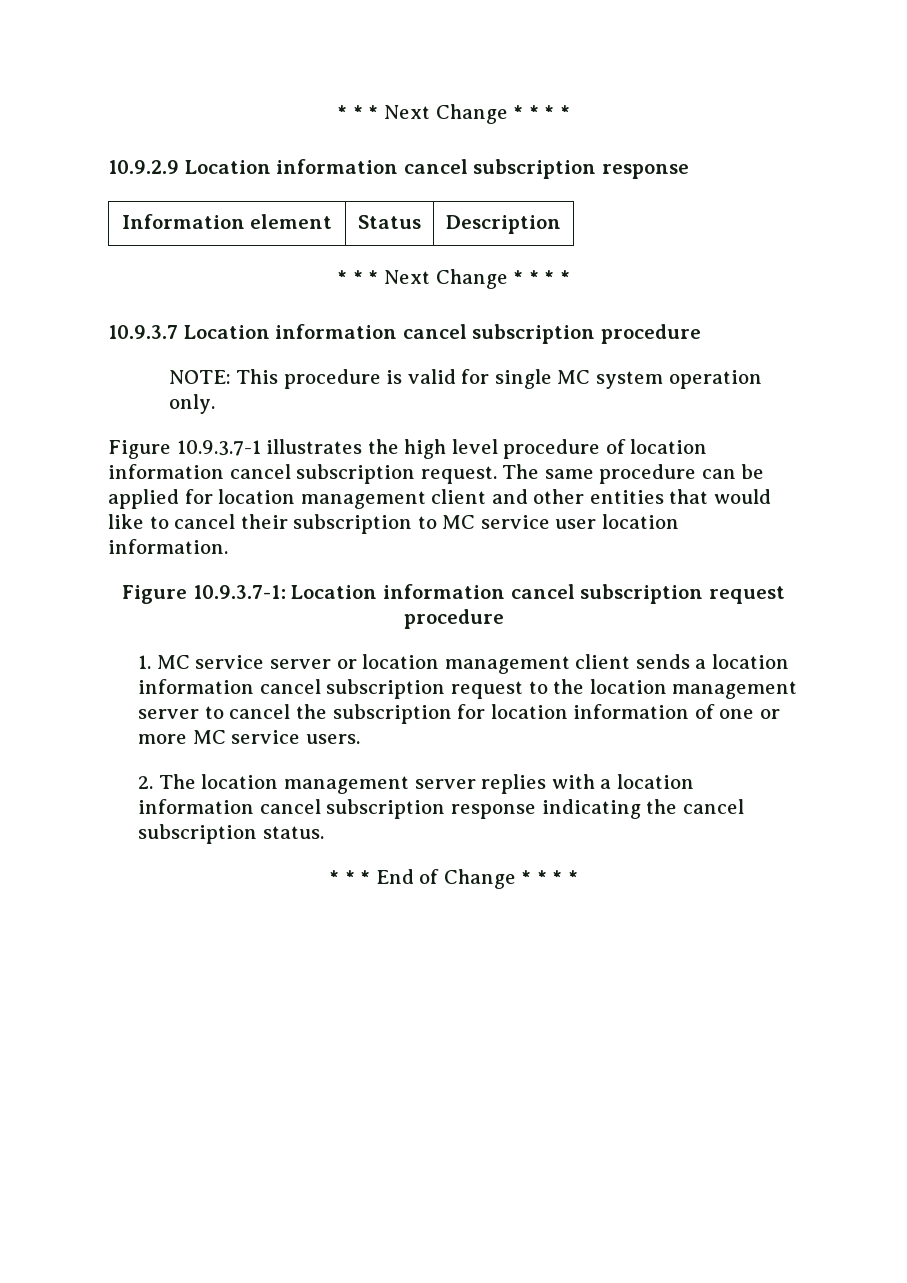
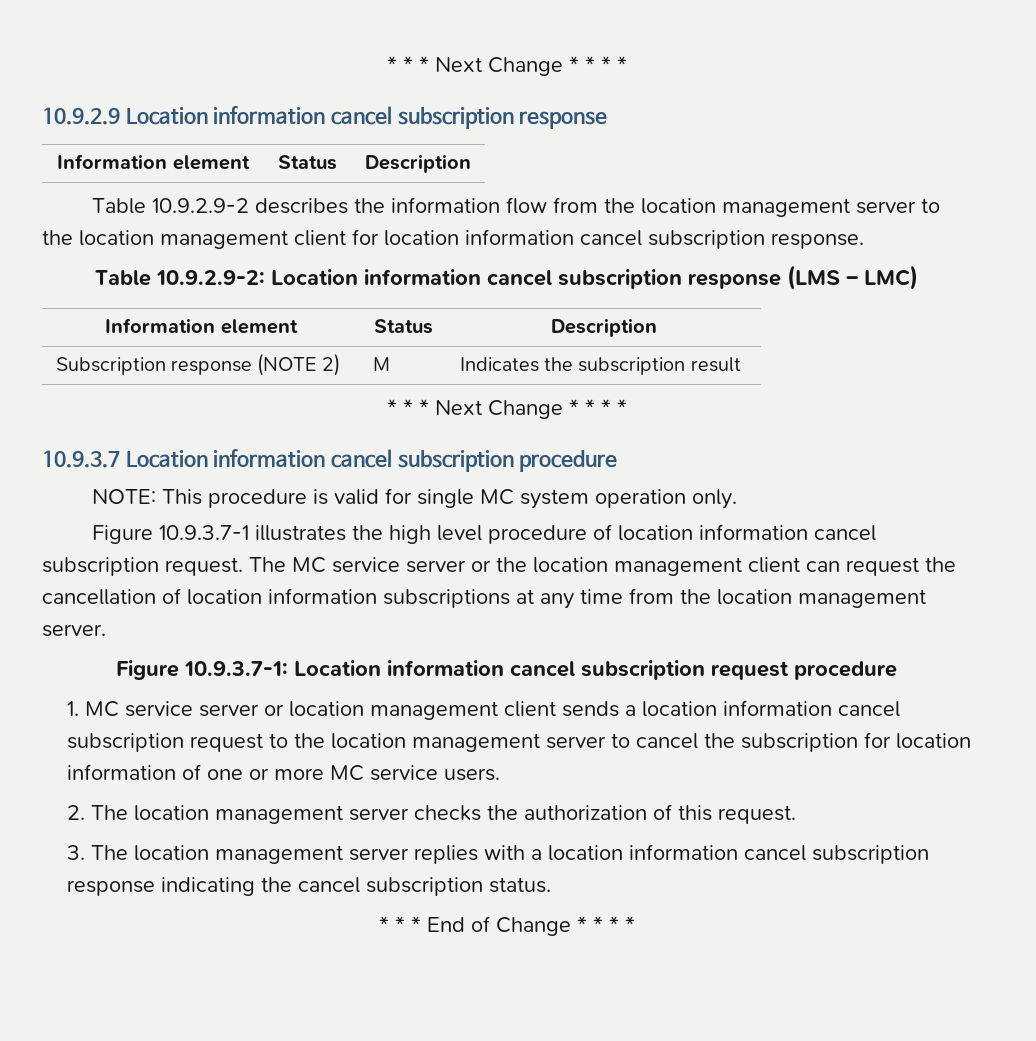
(561, 224) none -> [91,197,940,217] [42,229,864,249] [95,265,918,290] [105,318,298,334] [373,319,433,334] [550,318,657,337] [55,353,340,376] [372,357,390,371] [459,357,741,375] // Table 10.9.2.9-2 describes the information flow from the location management server to the location management client for location information cancel subscription response. // Table 10.9.2.9-2: Location information cancel subscription response (LMS – LMC) // Information element | Status | Description // Subscription response (NOTE 2) | M | Indicates the subscription result
[544,464,765,484] [108,489,771,509] [108,514,679,534] [108,539,228,554] same procedure can be applied for location management client and other entities that would like to cancel their subscription to MC service user location information. -> [292,557,956,576] [42,588,926,609] [42,624,106,637] MC service server or the location management client can request the cancellation of location information subscriptions at any time from the location management server.
(476, 784) none -> [413,804,796,824] [66,845,409,864] checks the authorization of this request. // 3. The location management server

